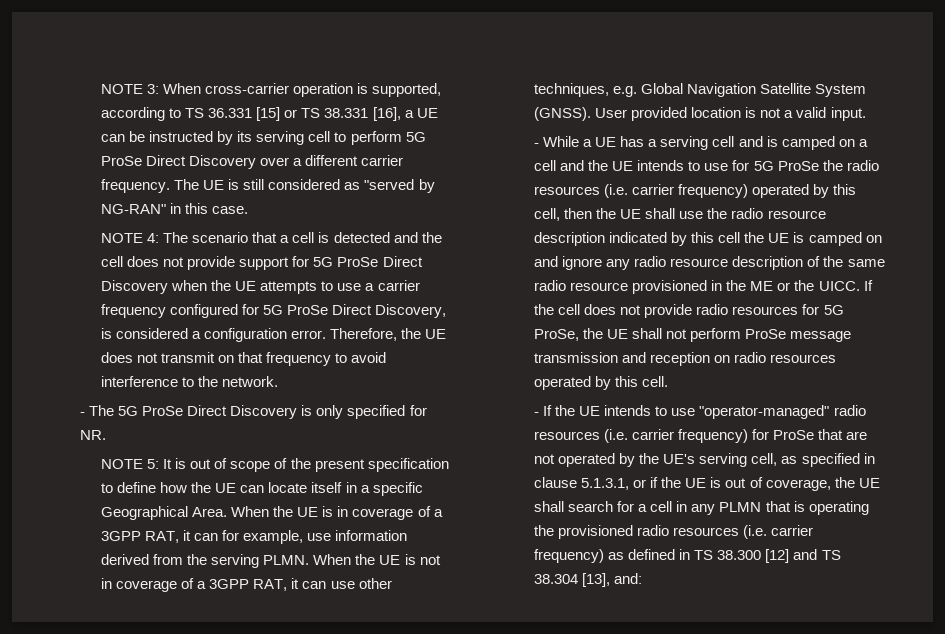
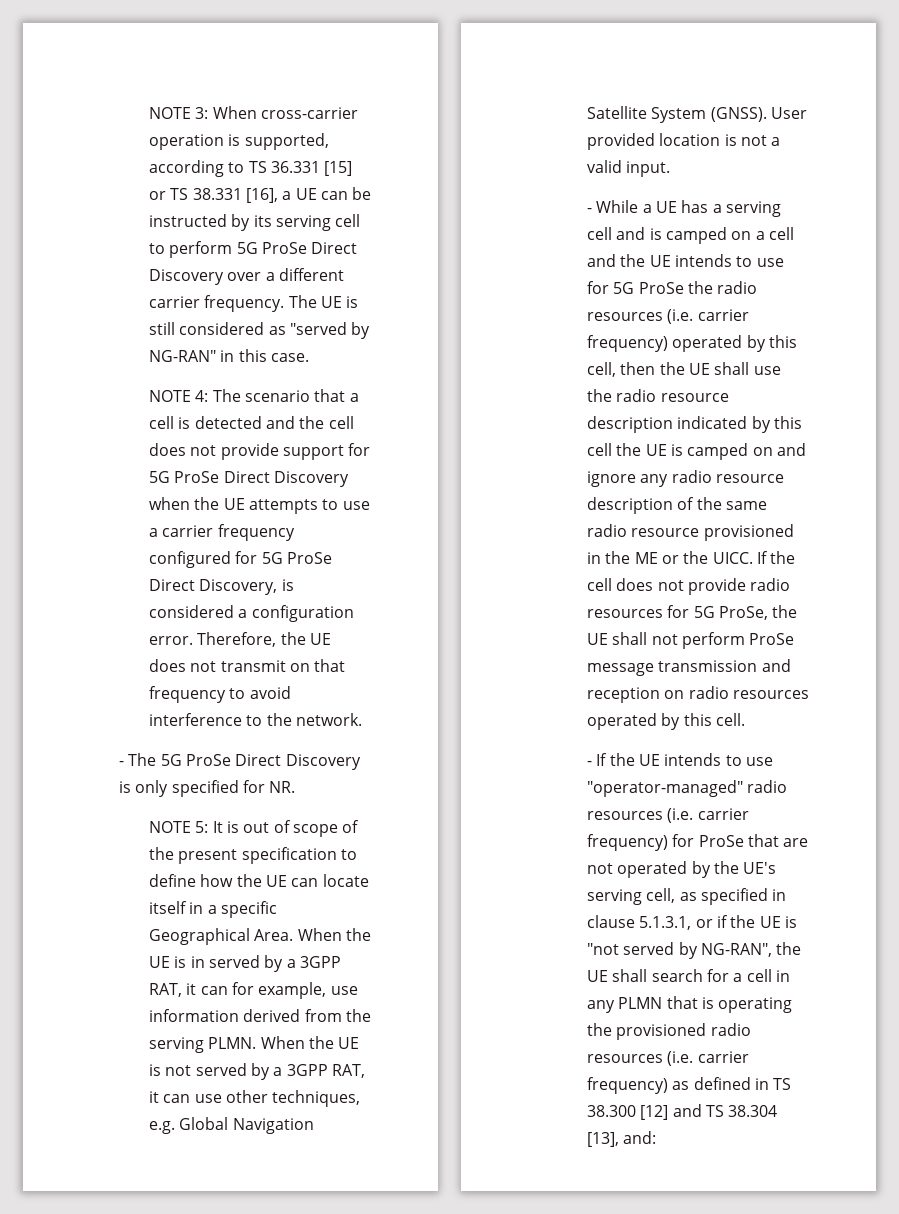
[352,506,431,520] coverage of -> [209,955,284,972] served by
[101,578,195,592] in coverage of -> [195,1063,271,1080] served by
[725,477,831,491] out of coverage, -> [587,942,773,959] "not served by NG-RAN",

